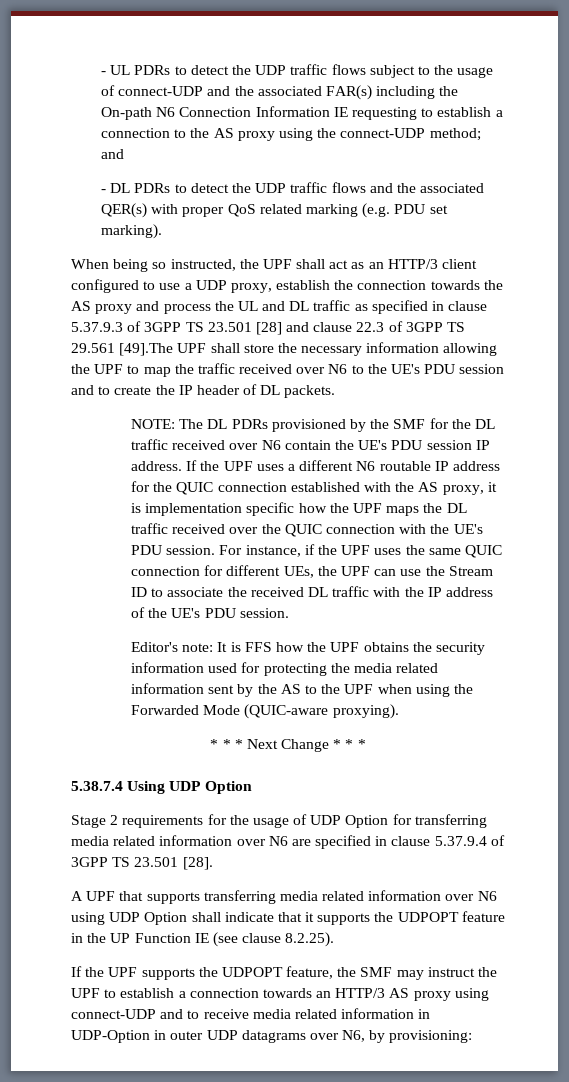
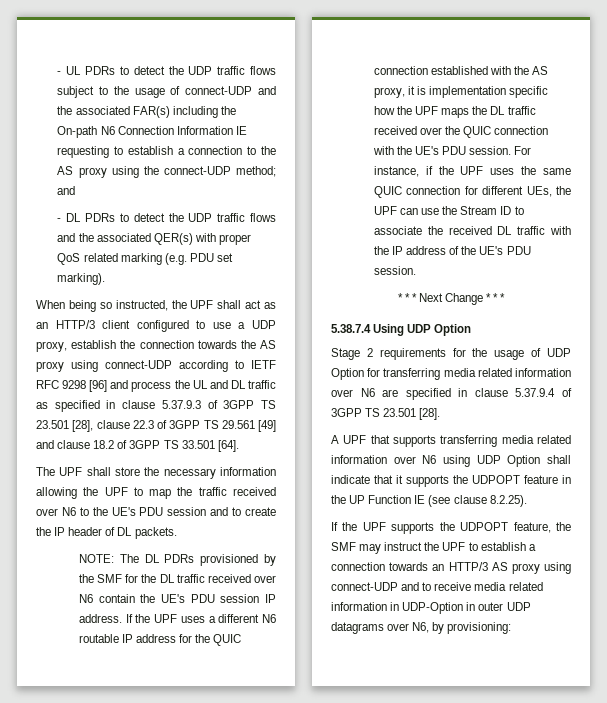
(133, 309) none -> [71,360,276,372] [36,380,108,392] using connect-UDP according to IETF RFC 9298 [96]
[255,322,310,335] [28] and -> [72,420,94,432] [28],
[119,343,174,356] [49].The -> [258,420,276,432] [36,440,239,452] [36,467,55,476] [49] and clause 18.2 of 3GPP TS 33.501 [64]. // The
[131,642,485,655] [131,662,439,676] [131,683,473,697] [131,704,399,719] // Editor's note: It is FFS how the UPF obtains the security information used for protecting the media related information sent by the AS to the UPF when using the Forwarded Mode (QUIC-aware proxying). -> (416, 270) none

